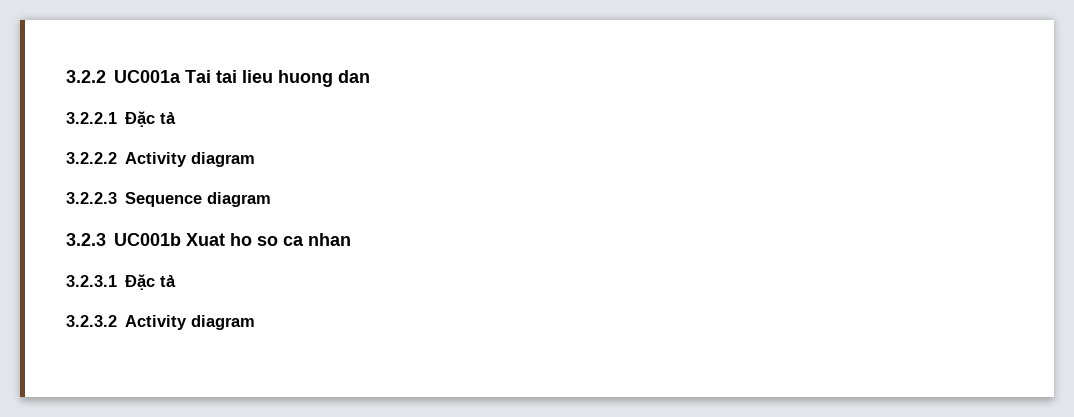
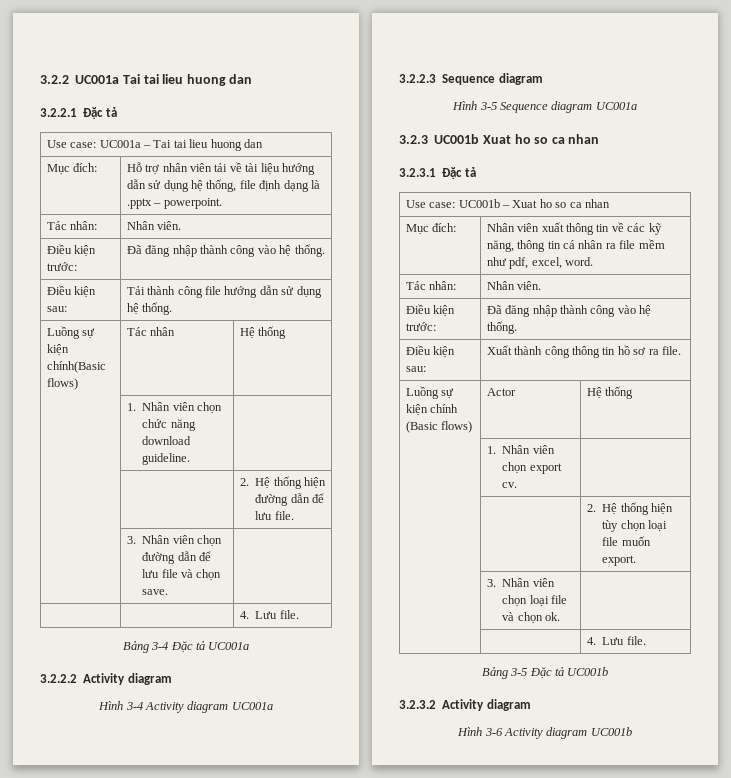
[66,152,256,167] [66,192,272,207] // 3.2.2.2 Activity diagram // 3.2.2.3 Sequence diagram -> [46,139,263,151] [46,163,98,175] [126,162,315,175] [126,179,320,192] [126,198,222,209] [46,221,98,230] [126,221,182,230] [46,244,97,257] [46,262,77,271] [126,244,325,257] [46,285,97,298] [46,306,67,312] [126,285,322,298] [126,302,173,315] [46,326,96,339] [46,344,69,356] [46,361,106,373] [46,378,78,390] [126,327,176,336] [239,326,287,339] [126,402,222,414] [142,419,196,431] [142,436,192,445] [142,453,191,465] [239,476,326,489] [255,493,324,506] [255,511,294,520] [126,535,222,547] [142,551,211,564] [142,569,222,581] [142,589,169,595] [239,610,299,619] [122,641,250,653] [40,673,172,685] [98,701,273,713] [399,73,543,85] [452,101,637,113] // Use case: UC001a – Tai tai lieu huong dan // Mục đích: | Hỗ trợ nhân viên tải về tài liệu hướng dẫn sử dụng hệ thống, file định dạng là .pptx – powerpoint. // Tác nhân: | Nhân viên. // Điều kiện trước: | Đã đăng nhập thành công vào hệ thống. // Điều kiện sau: | Tải thành công file hướng dẫn sử dụng hệ thống. // Luồng sự kiện chính(Basic flows) | Tác nhân | Hệ thống // | 1. Nhân viên chọn chức năng download guideline. | // | | 2. Hệ thống hiện đường dẫn để lưu file. // | 3. Nhân viên chọn đường dẫn để lưu file và chọn save. | // | | 4. Lưu file. // Bảng 3-4 Đặc tả UC001a // 3.2.2.2 Activity diagram // Hình 3-4 Activity diagram UC001a // 3.2.2.3 Sequence diagram // Hình 3-5 Sequence diagram UC001a
[66,315,256,330] // 3.2.3.2 Activity diagram -> [405,199,610,208] [405,223,457,235] [486,222,662,235] [486,239,665,252] [486,257,594,269] [405,281,457,290] [486,281,542,290] [405,304,456,317] [405,322,436,331] [486,305,652,317] [486,321,517,334] [405,345,456,358] [405,366,426,372] [486,345,681,358] [405,386,455,399] [405,404,459,416] [405,421,473,433] [486,388,516,396] [586,386,634,399] [486,445,555,454] [502,462,562,474] [502,482,518,488] [586,502,673,515] [602,520,667,532] [602,536,651,546] [602,555,637,566] [486,578,555,587] [502,595,567,607] [502,612,560,624] [586,636,646,645] [481,667,609,679] [399,699,531,711] [457,727,632,739] // Use case: UC001b – Xuat ho so ca nhan // Mục đích: | Nhân viên xuất thông tin về các kỹ năng, thông tin cá nhân ra file mềm như pdf, excel, word. // Tác nhân: | Nhân viên. // Điều kiện trước: | Đã đăng nhập thành công vào hệ thống. // Điều kiện sau: | Xuất thành công thông tin hồ sơ ra file. // Luồng sự kiện chính (Basic flows) | Actor | Hệ thống // | 1. Nhân viên chọn export cv. | // | | 2. Hệ thống hiện tùy chọn loại file muốn export. // | 3. Nhân viên chọn loại file và chọn ok. | // | | 4. Lưu file. // Bảng 3-5 Đặc tả UC001b // 3.2.3.2 Activity diagram // Hình 3-6 Activity diagram UC001b

